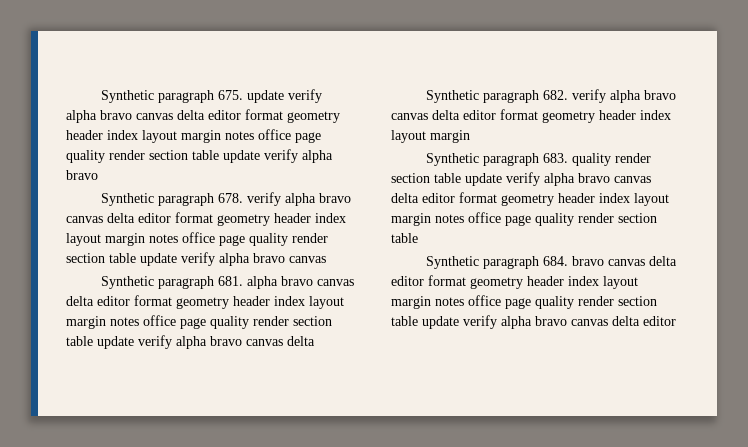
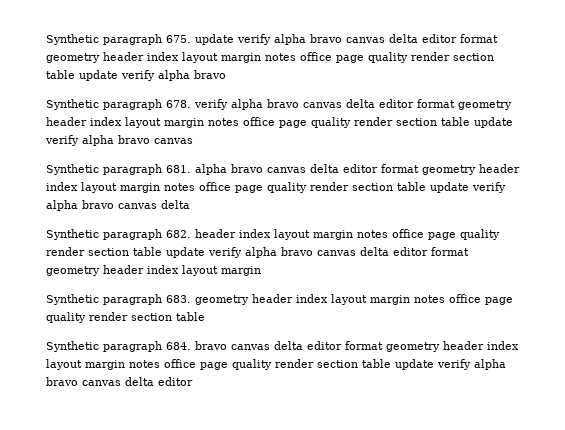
(569, 95) none -> [195,229,500,240] [46,247,205,258] header index layout margin notes office page quality render section table update
[572,153,652,166] [391,172,651,186] [391,192,497,203] quality render section table update verify alpha bravo canvas delta editor format -> (191, 299) none

